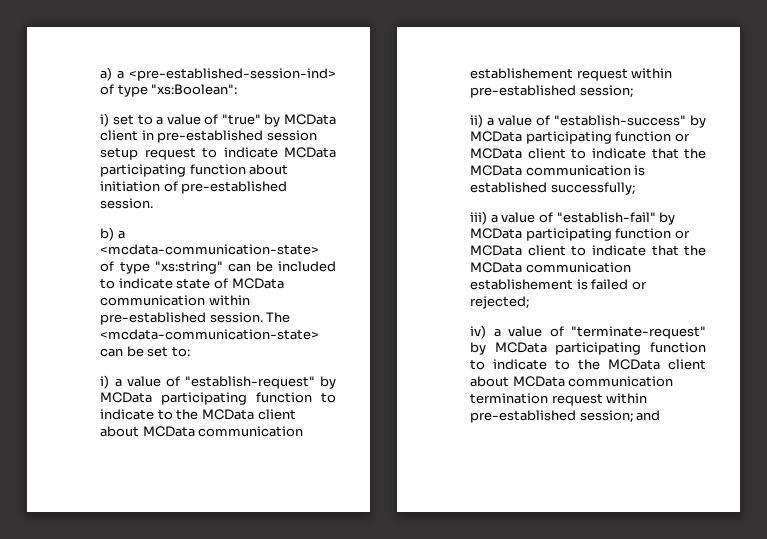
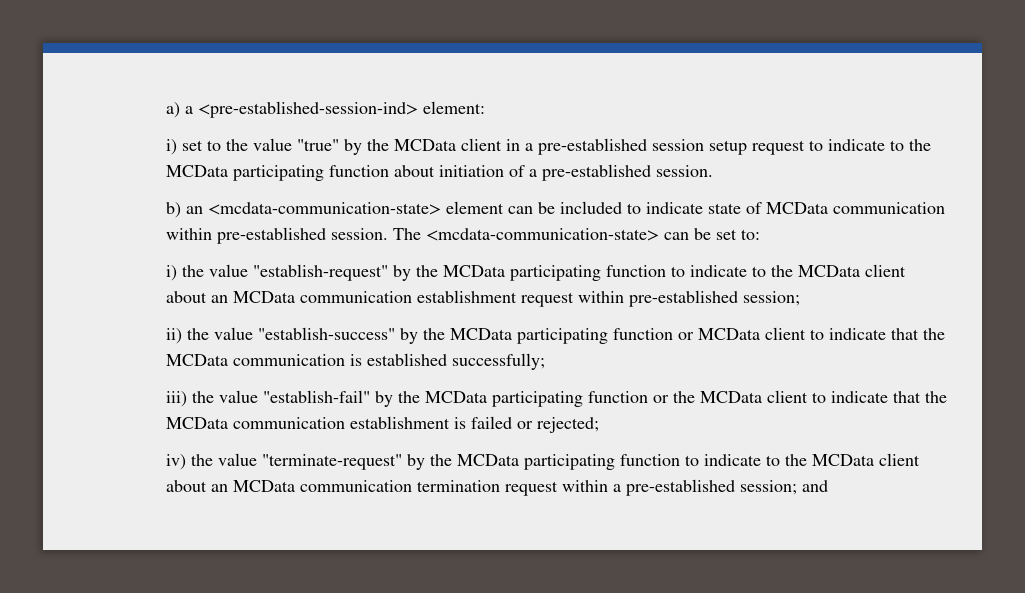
[100,84,238,97] of type "xs:Boolean": -> [423,101,486,114] element:
[156,114,219,125] a value of -> [226,138,293,151] the value
(281, 120) none -> [367,139,390,151] the
(154, 135) none -> [525,143,534,151] a
(278, 152) none -> [890,139,932,151] to the
(178, 186) none -> [529,169,538,177] a
[117,230,125,239] [100,244,320,255] [100,261,223,274] a <mcdata-communication-state> of type "xs:string" -> [186,201,505,215] an <mcdata-communication-state> element
[114,376,180,387] a value of -> [182,264,249,277] the value
(336, 382) none -> [416,265,439,277] the
[142,426,304,437] [470,68,574,79] MCData communication establishement -> [211,290,518,303] an MCData communication establishment
[487,115,551,126] a value of -> [187,327,254,340] the value
(706, 121) none -> [423,328,446,340] the
[490,212,553,223] a value of -> [192,390,259,403] the value
[470,228,690,241] [470,245,706,256] [470,262,631,273] [470,279,574,290] MCData participating function or MCData client to indicate that the MCData communication establishement -> [398,390,948,407] [166,416,451,429] the MCData participating function or the MCData client to indicate that the MCData communication establishment
[493,326,564,337] a value of -> [191,453,258,466] the value
(487, 348) none -> [430,454,453,466] the
(510, 381) none -> [211,484,229,492] an
(648, 398) none -> [613,484,622,492] a

